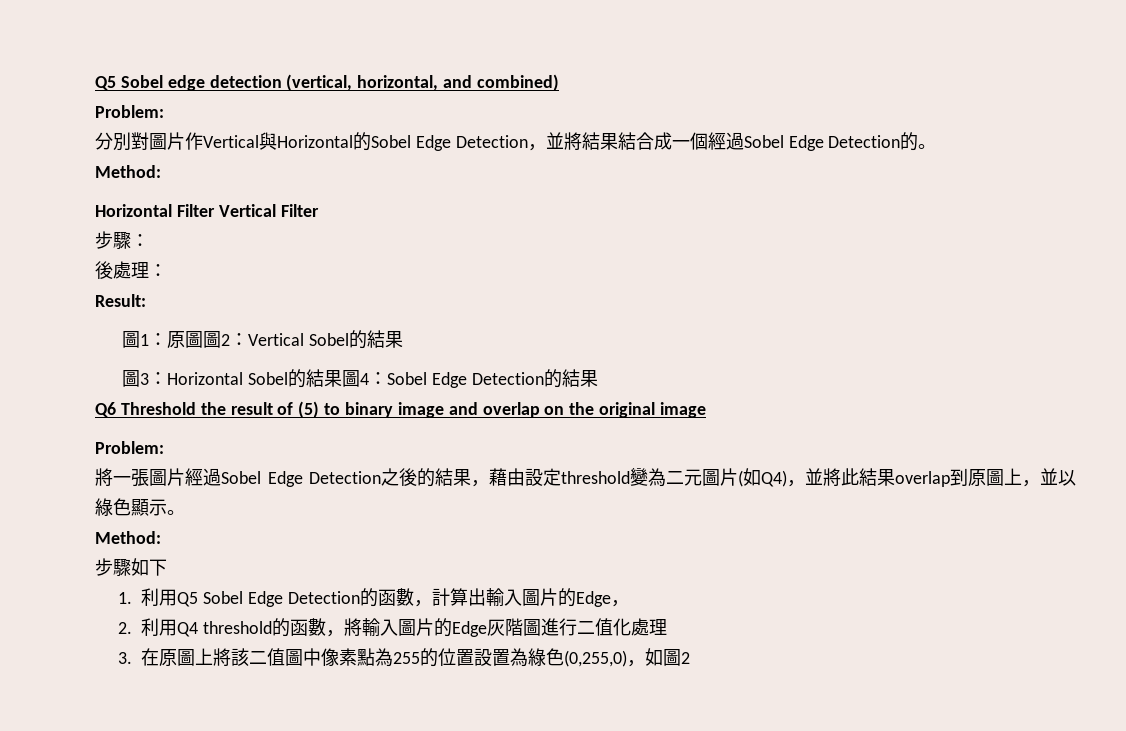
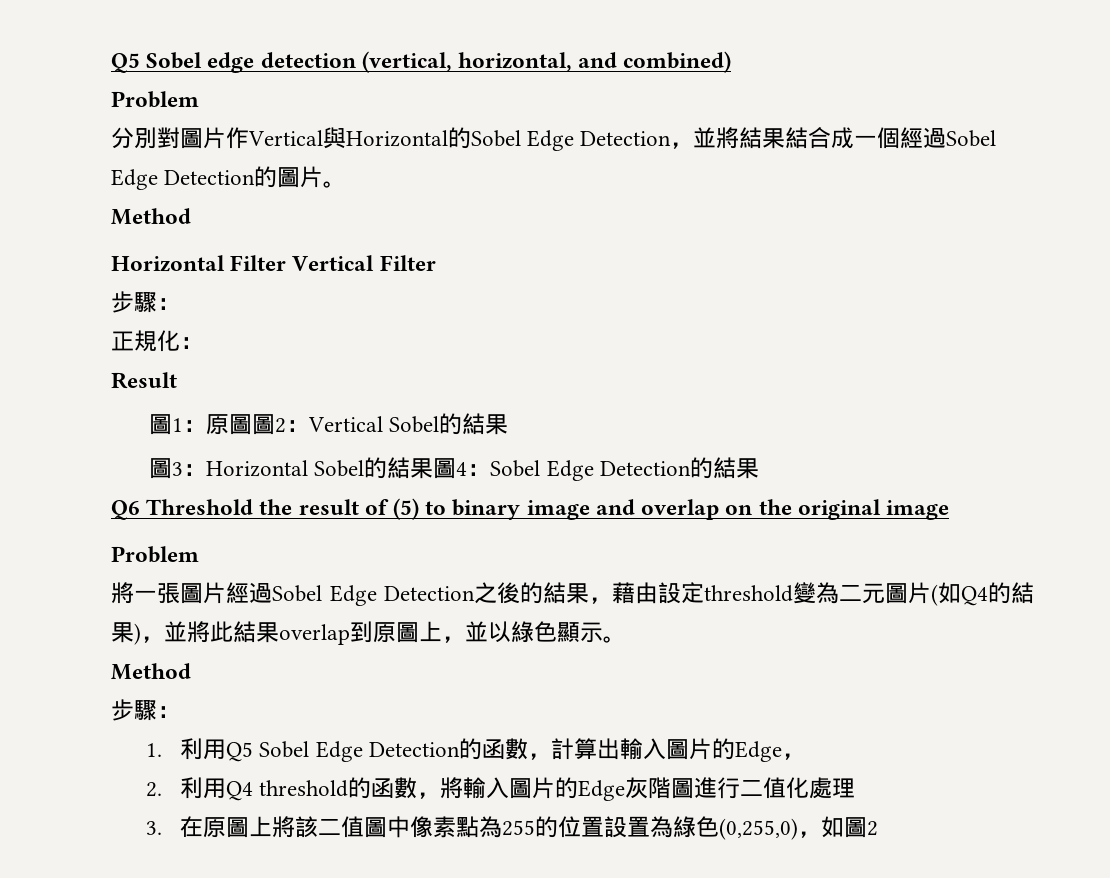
[95,105,164,118] Problem: -> [111,91,199,108] Problem
[918,144,937,149] [95,165,161,178] 。 // Method: -> [277,166,347,188] [111,208,191,225] 圖片。 // Method
[95,261,167,279] [95,294,146,307] 後處理： // Result: -> [111,330,203,352] [111,372,177,389] 正規化： // Result
[95,441,164,454] Problem: -> [111,546,199,563] Problem
[761,470,787,487] Q4) -> [961,582,1034,606] [111,622,141,645] Q4的結果)
[95,531,161,544] [95,558,167,577] Method: // 步驟如下 -> [111,663,191,680] [111,699,180,721] Method // 步驟：

